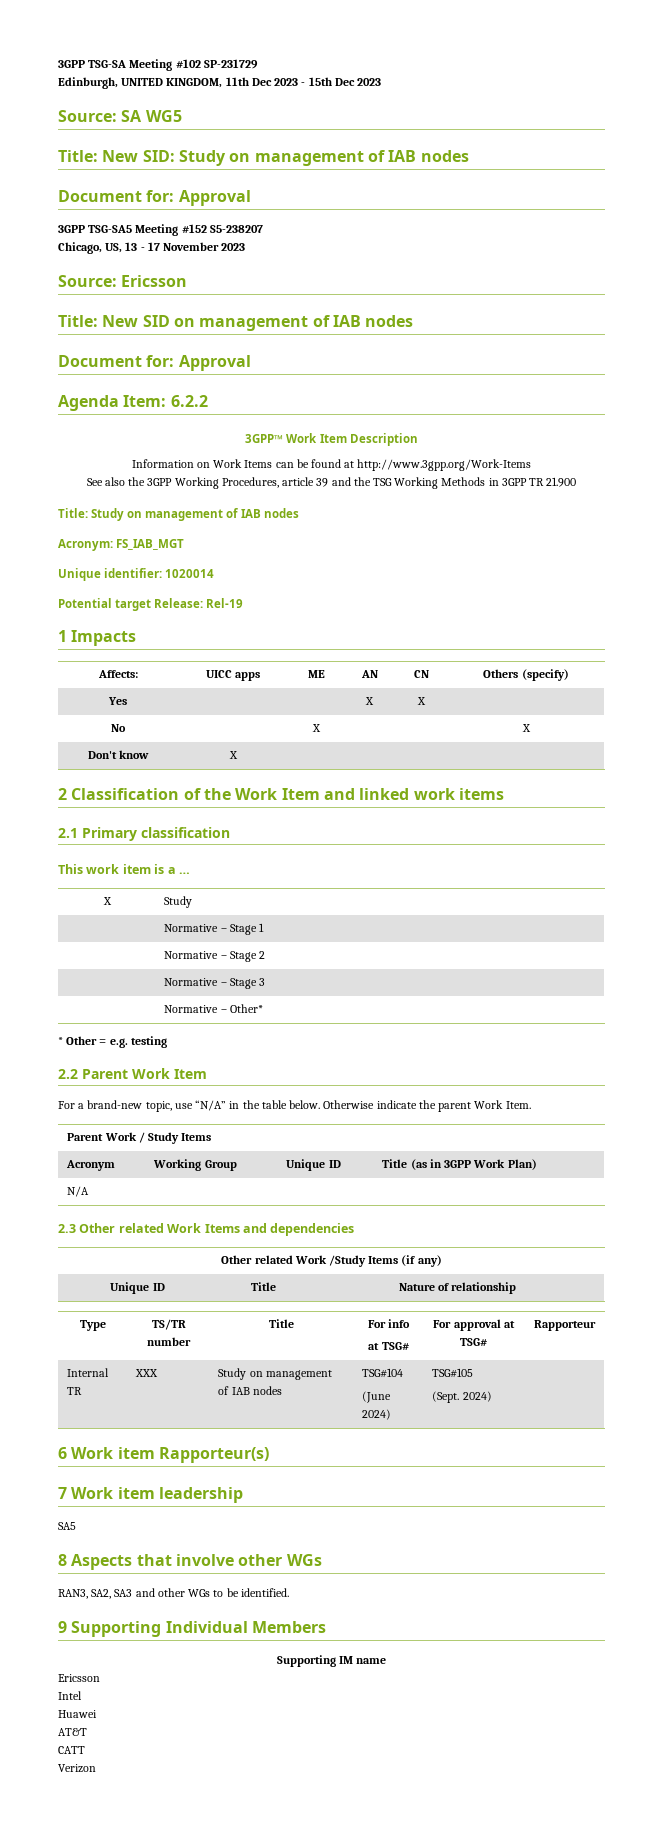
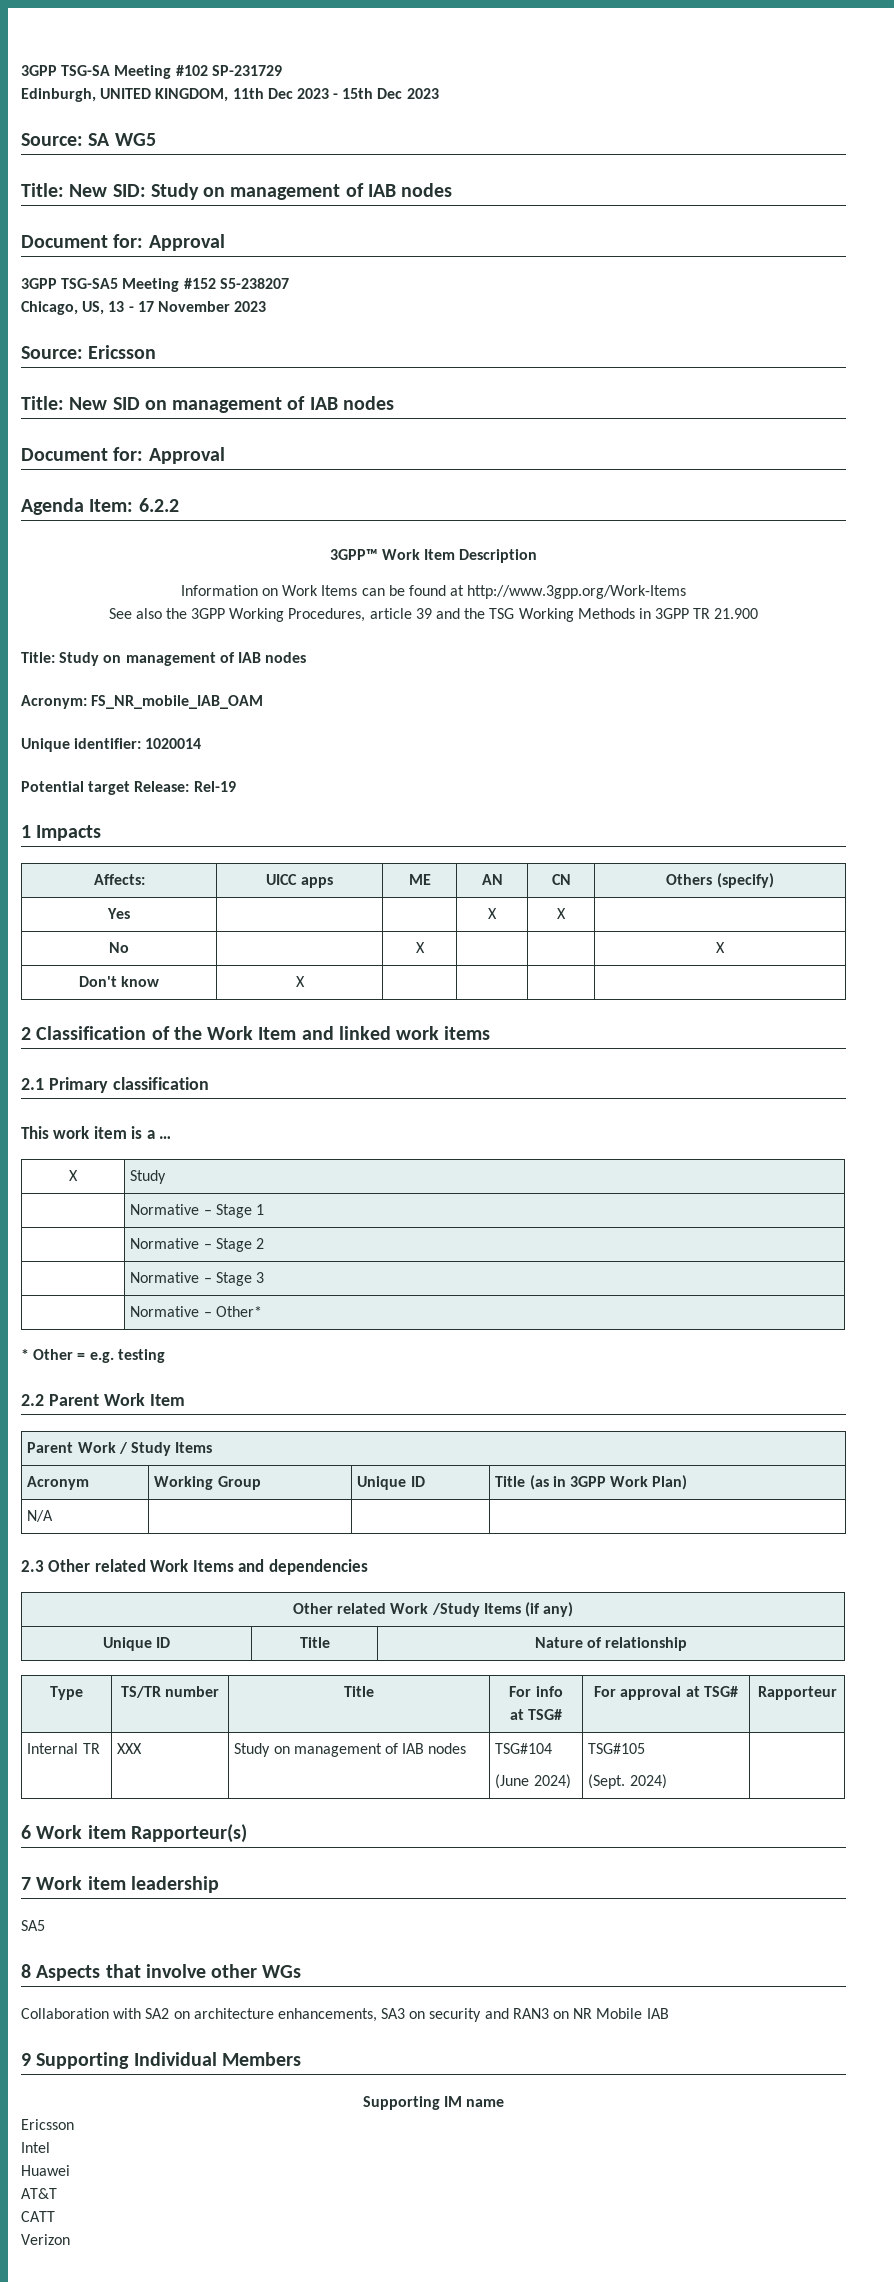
[116,539,185,550] FS_IAB_MGT -> [91,695,264,709] FS_NR_mobile_IAB_OAM
[58,1100,531,1112] // For a brand-new topic, use “N/A” in the table below. Otherwise indicate the parent Work Item. -> (185, 1400) none
[58,1588,289,1599] RAN3, SA2, SA3 and other WGs to be identified. -> [21,2008,669,2022] Collaboration with SA2 on architecture enhancements, SA3 on security and RAN3 on NR Mobile IAB

